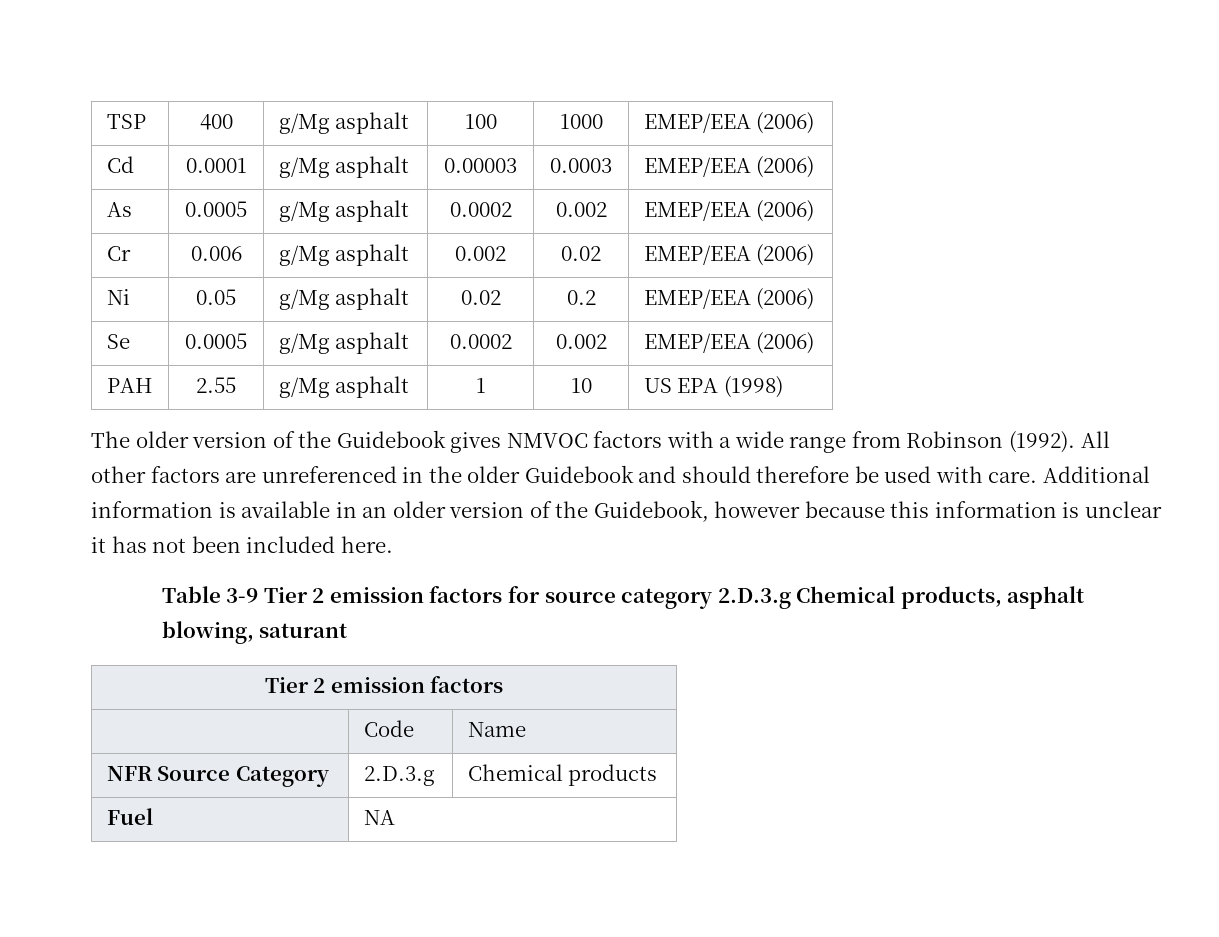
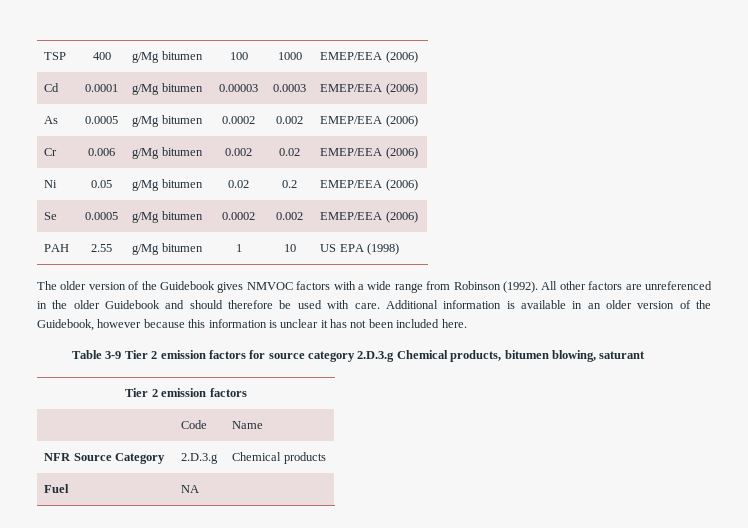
[335,112,410,134] asphalt -> [161,51,203,60] bitumen
[335,156,410,178] asphalt -> [161,83,203,92] bitumen
[335,200,410,222] asphalt -> [161,115,203,124] bitumen
[335,244,410,266] asphalt -> [161,147,203,156] bitumen
[335,288,410,310] asphalt -> [161,179,203,188] bitumen
[335,332,410,354] asphalt -> [161,211,203,220] bitumen
[335,376,410,398] asphalt -> [161,243,203,252] bitumen
[1007,586,1085,609] asphalt -> [504,350,549,359] bitumen

